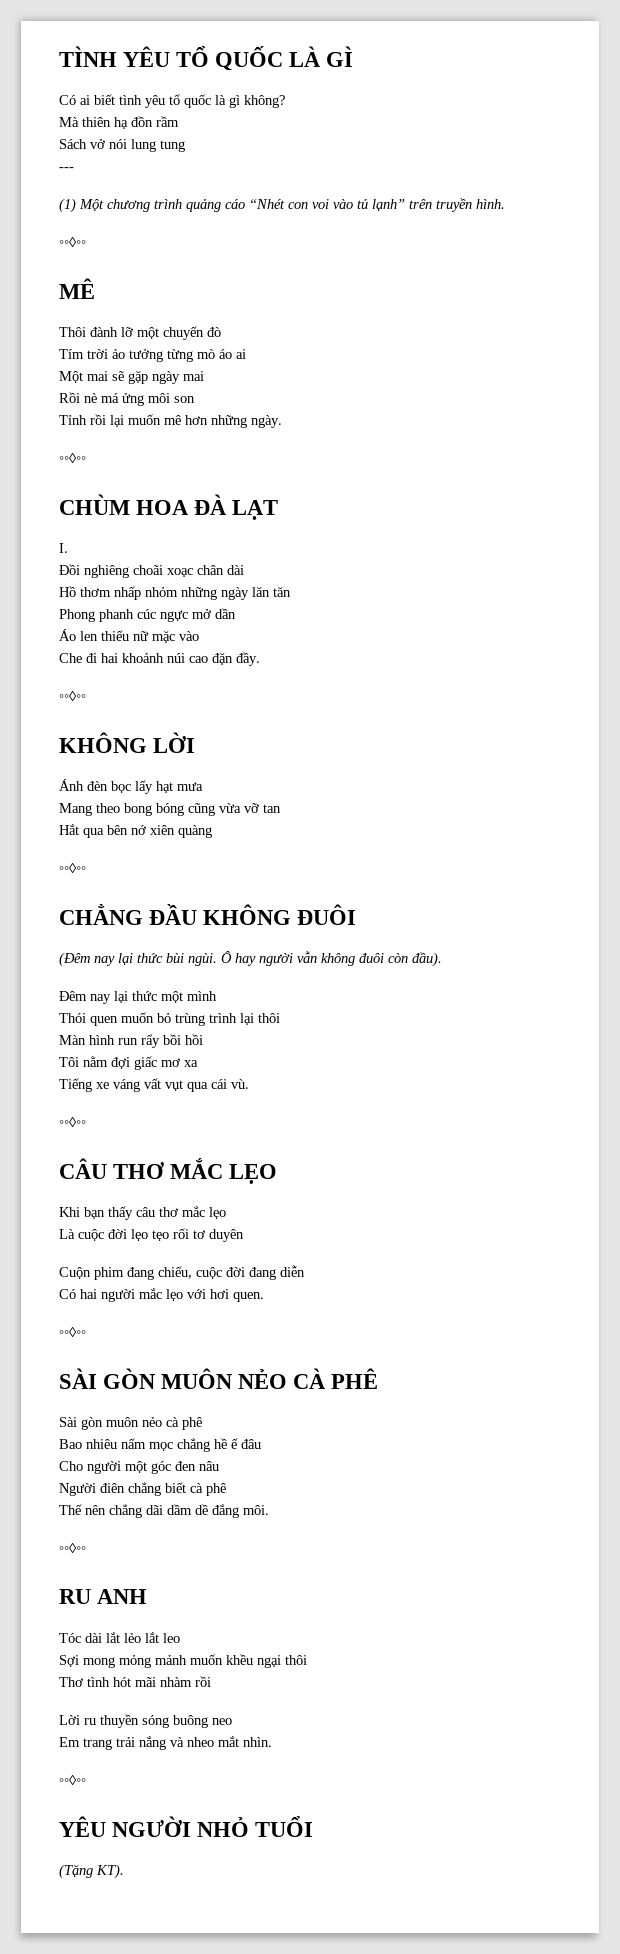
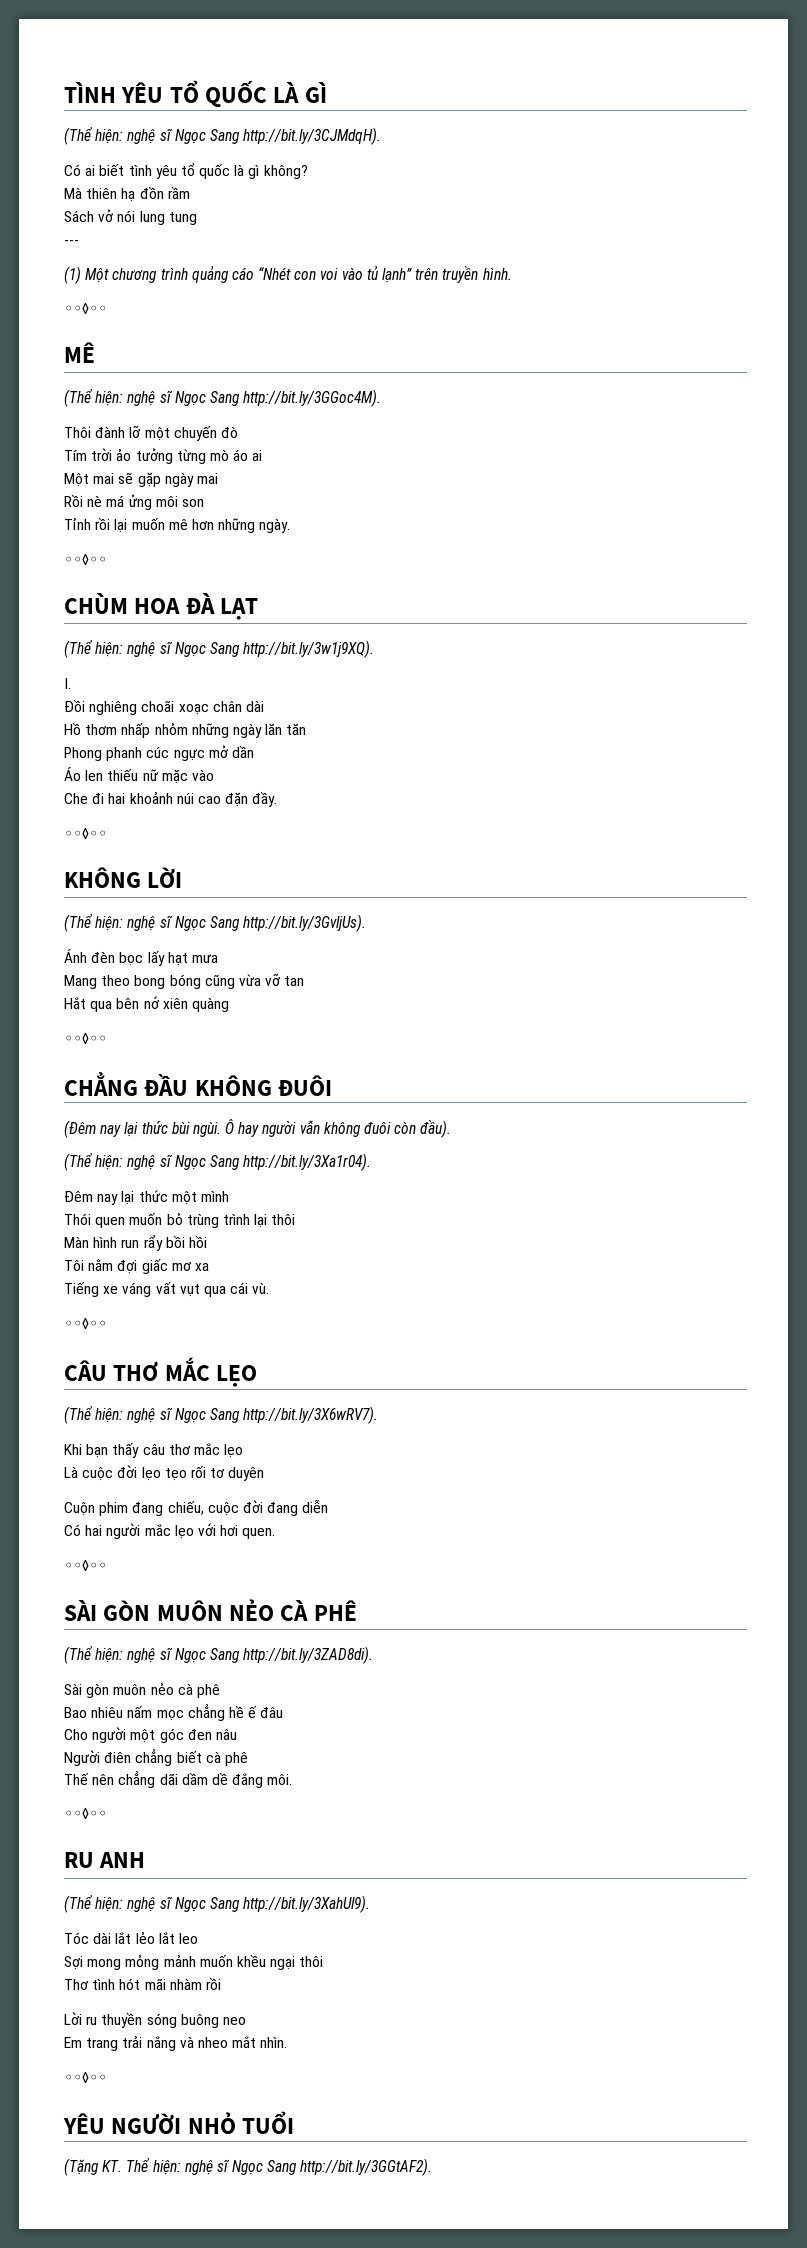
(354, 56) none -> [64,127,382,145] // (Thể hiện: nghệ sĩ Ngọc Sang http://bit.ly/3CJMdqH).
(95, 288) none -> [64,389,382,407] // (Thể hiện: nghệ sĩ Ngọc Sang http://bit.ly/3GGoc4M).
(279, 510) none -> [64,640,375,658] // (Thể hiện: nghệ sĩ Ngọc Sang http://bit.ly/3w1j9XQ).
(196, 742) none -> [64,914,367,932] // (Thể hiện: nghệ sĩ Ngọc Sang http://bit.ly/3GvljUs).
(442, 959) none -> [64,1153,372,1171] // (Thể hiện: nghệ sĩ Ngọc Sang http://bit.ly/3Xa1r04).
(278, 1174) none -> [64,1406,379,1424] // (Thể hiện: nghệ sĩ Ngọc Sang http://bit.ly/3X6wRV7).
(379, 1378) none -> [64,1646,374,1664] // (Thể hiện: nghệ sĩ Ngọc Sang http://bit.ly/3ZAD8di).
(148, 1596) none -> [64,1895,371,1913] // (Thể hiện: nghệ sĩ Ngọc Sang http://bit.ly/3XahUl9).
[96,1864,124,1879] KT). -> [102,2158,433,2176] KT. Thể hiện: nghệ sĩ Ngọc Sang http://bit.ly/3GGtAF2).

